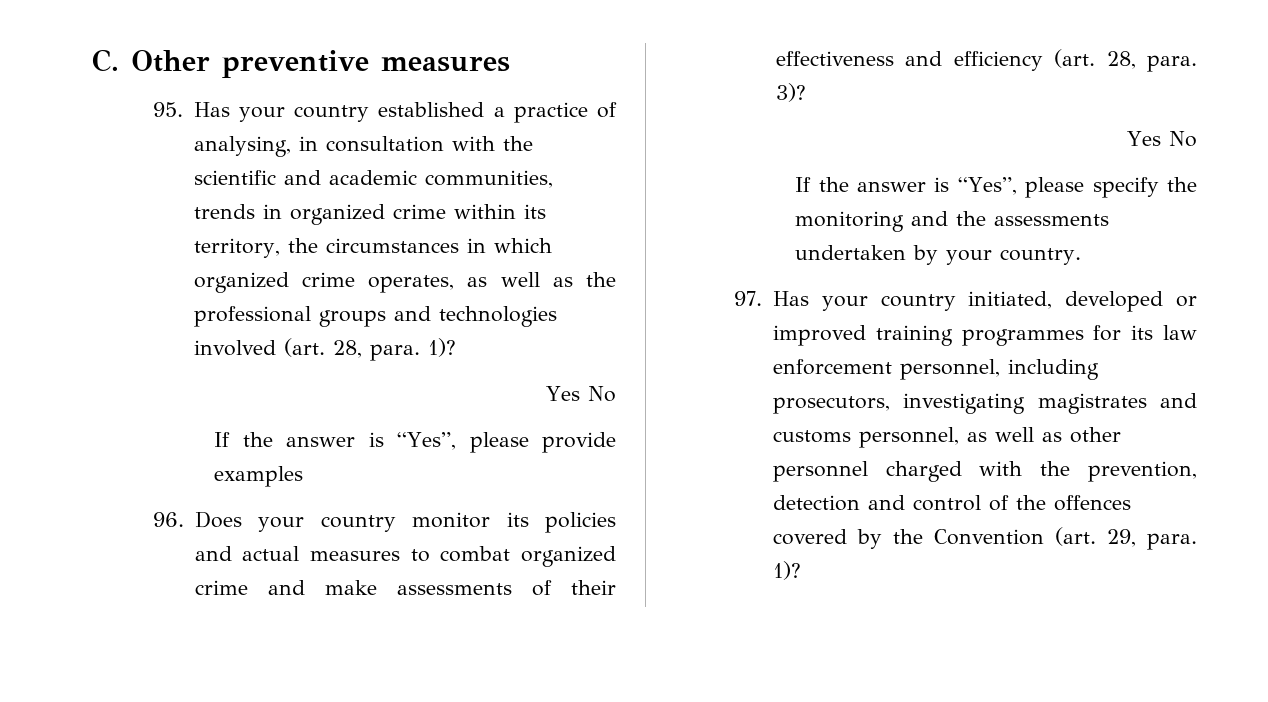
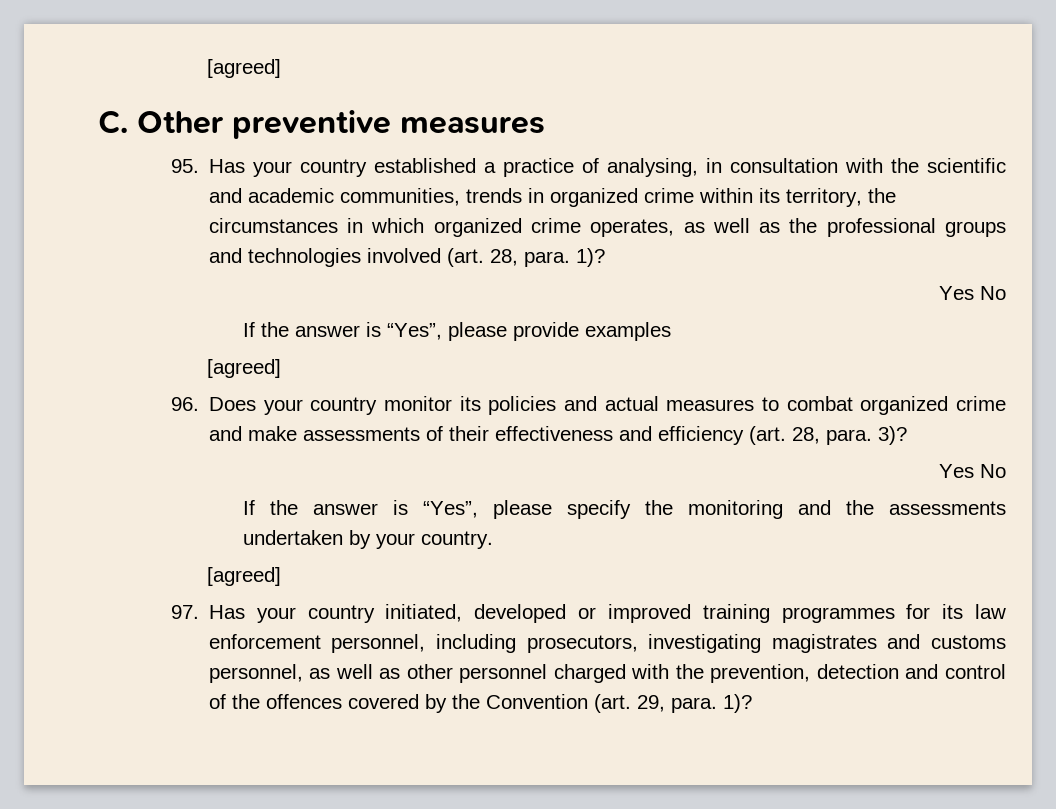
(92, 60) none -> [206,59,281,78] [agreed] //
(304, 476) none -> [206,359,281,378] // [agreed]
(1082, 256) none -> [206,567,281,586] // [agreed]

